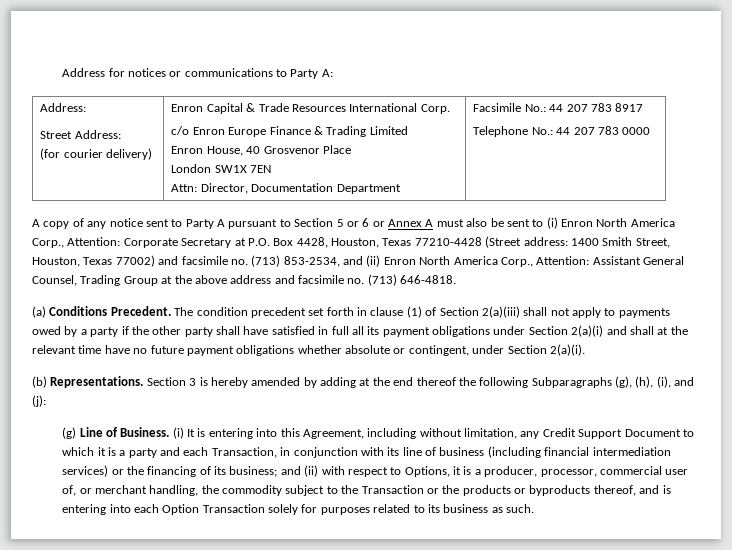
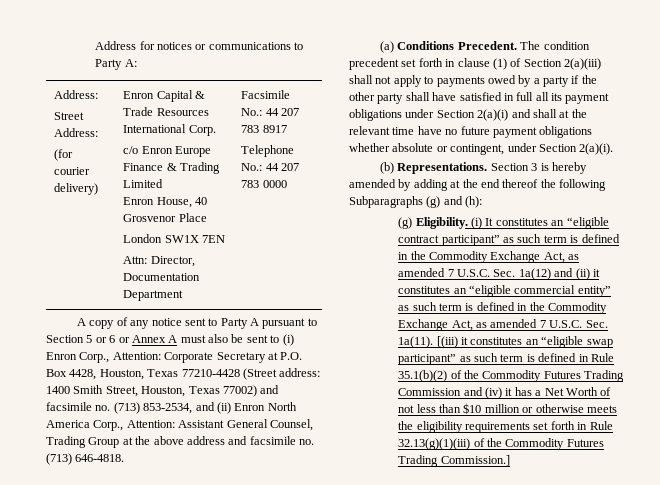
[596,218,675,227] North America -> (77, 356) none
[615,376,695,388] [32,395,46,407] [62,427,694,439] [62,446,671,458] [62,465,689,477] [62,485,671,496] [62,504,535,515] (g), (h), (i), and (j): // (g) Line of Business. (i) It is entering into this Agreement, including without limitation, any Credit Support Document to which it is a party and each Transaction, in conjunction with its line of business (including financial intermediation services) or the financing of its business; and (ii) with respect to Options, it is a producer, processor, commercial user of, or merchant handling, the commodity subject to the Transaction or the products or byproducts thereof, and is entering into each Option Transaction solely for purposes related to its business as such. -> [426,196,483,208] [398,217,609,229] [398,234,620,246] [398,251,580,263] [398,268,600,280] [398,285,611,297] [398,302,607,314] [398,319,608,331] [398,336,613,348] [398,353,614,365] [398,370,625,382] [398,387,612,399] [398,403,617,414] [398,421,613,433] [398,438,604,450] [398,455,510,467] (g) and (h): // (g) Eligibility. (i) It constitutes an “eligible contract participant” as such term is defined in the Commodity Exchange Act, as amended 7 U.S.C. Sec. 1a(12) and (ii) it constitutes an “eligible commercial entity” as such term is defined in the Commodity Exchange Act, as amended 7 U.S.C. Sec. 1a(11). [(iii) it constitutes an “eligible swap participant” as such term is defined in Rule 35.1(b)(2) of the Commodity Futures Trading Commission and (iv) it has a Net Worth of not less than $10 million or otherwise meets the eligibility requirements set forth in Rule 32.13(g)(1)(iii) of the Commodity Futures Trading Commission.]

